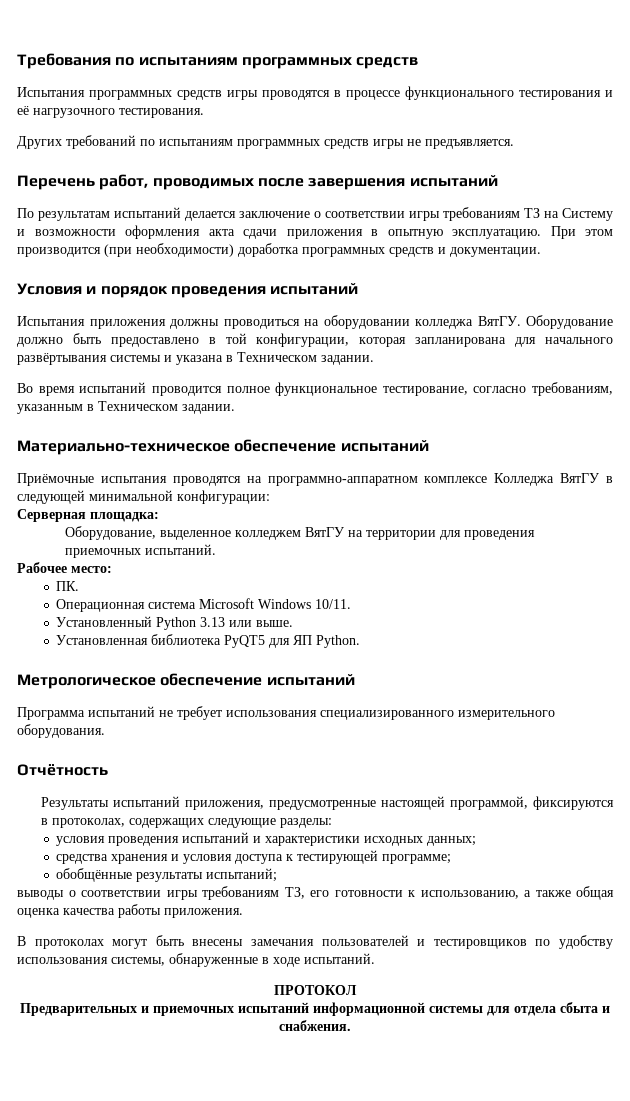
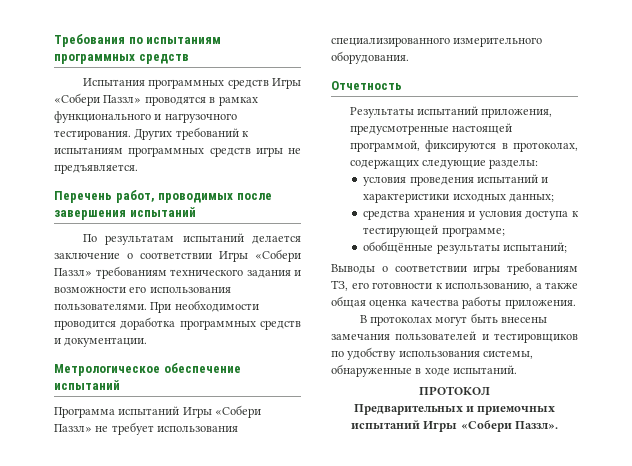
[227,86,613,100] [17,106,29,115] игры проводятся в процессе функционального тестирования и её -> [272,78,301,89] [54,93,258,106] [54,111,162,123] Игры «Собери Паззл» проводятся в рамках функционального и
(204, 113) // -> (131, 135) none
[140,139,155,146] по -> [242,131,250,137] к
[409,207,613,221] [17,225,613,239] [17,243,234,257] игры требованиям ТЗ на Систему и возможности оформления акта сдачи приложения в опытную эксплуатацию. При этом производится (при необходимости) -> [219,249,301,262] [54,266,301,279] [54,286,231,293] [54,300,259,313] [54,320,116,330] Игры «Собери Паззл» требованиям технического задания и возможности его использования пользователями. При необходимости проводится
[17,283,359,298] [17,315,613,329] [17,333,614,347] [17,352,374,365] [17,382,613,396] [17,401,235,414] [17,439,429,455] [17,473,613,486] [17,490,270,504] [17,509,159,522] [64,526,535,540] [64,544,216,558] [17,562,112,573] [56,581,80,591] [56,598,352,612] [56,616,294,630] [56,634,361,648] // Условия и порядок проведения испытаний // Испытания приложения должны проводиться на оборудовании колледжа ВятГУ. Оборудование должно быть предоставлено в той конфигурации, которая запланирована для начального развёртывания системы и указана в Техническом задании. // Во время испытаний проводится полное функциональное тестирование, согласно требованиям, указанным в Техническом задании. // Материально-техническое обеспечение испытаний // Приёмочные испытания проводятся на программно-аппаратном комплексе Колледжа ВятГУ в следующей минимальной конфигурации: // Серверная площадка: // Оборудование, выделенное колледжем ВятГУ на территории для проведения приемочных испытаний. // Рабочее место: // ПК. // Операционная система Microsoft Windows 10/11. // Установленный Python 3.13 или выше. // Установленная библиотека PyQT5 для ЯП Python. -> (148, 342) none
(155, 711) none -> [182,405,262,418] [54,424,92,432] Игры «Собери Паззл»
[17,764,108,776] Отчётность -> [331,81,402,90] Отчетность
[17,890,64,900] выводы -> [331,264,375,274] Выводы
[313,1002,610,1016] [279,1020,351,1031] информационной системы для отдела сбыта и снабжения. -> [423,420,559,432] Игры «Собери Паззл».

